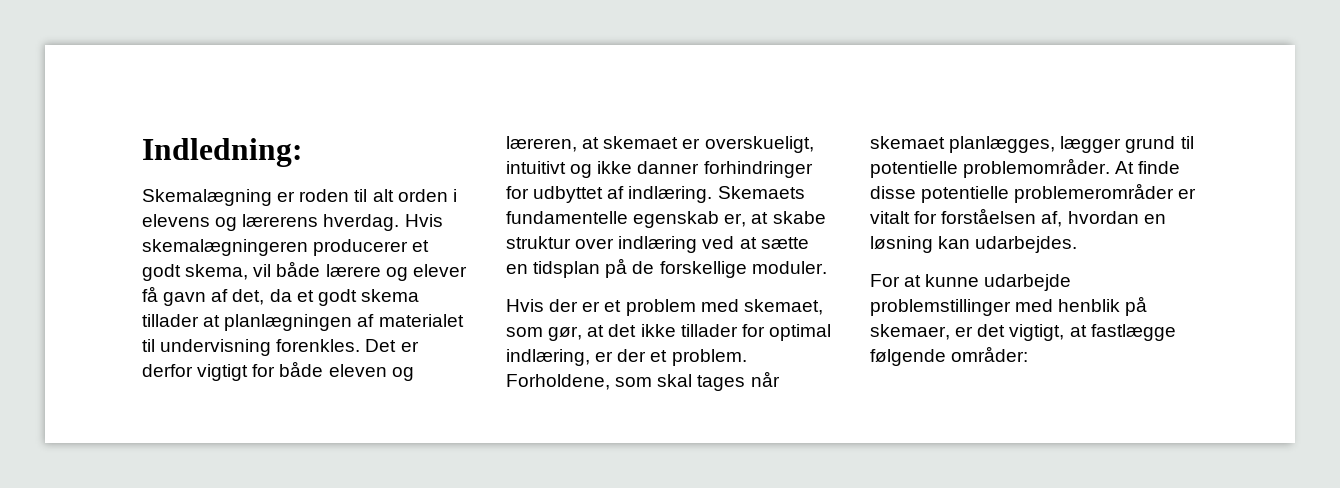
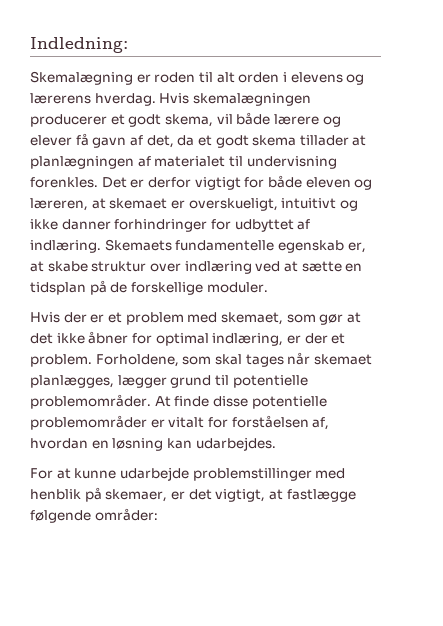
[142,239,308,256] skemalægningeren -> [192,93,311,106] skemalægningen
[548,326,583,341] gør, -> [319,314,344,325] gør
[680,324,738,337] tillader -> [88,331,129,344] åbner
[1014,183,1175,203] problemerområder -> [30,415,147,430] problemområder

